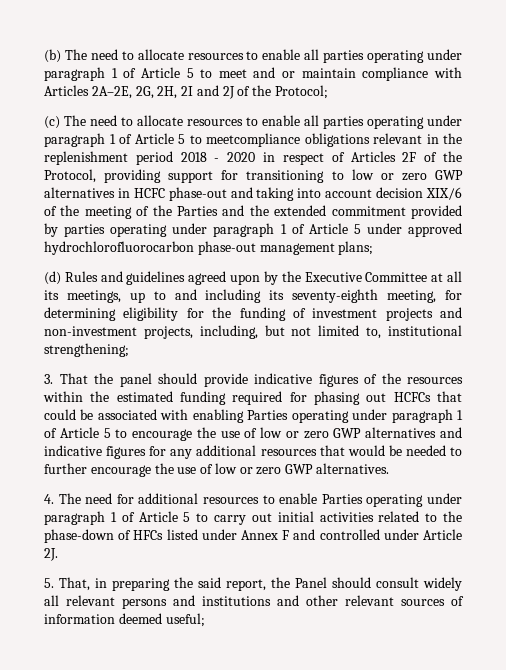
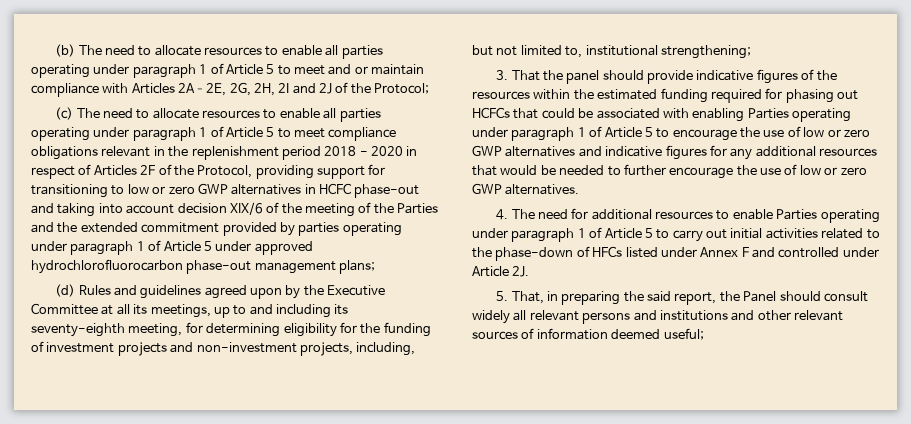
[206,133,300,147] meetcompliance -> [294,127,397,141] meet compliance

